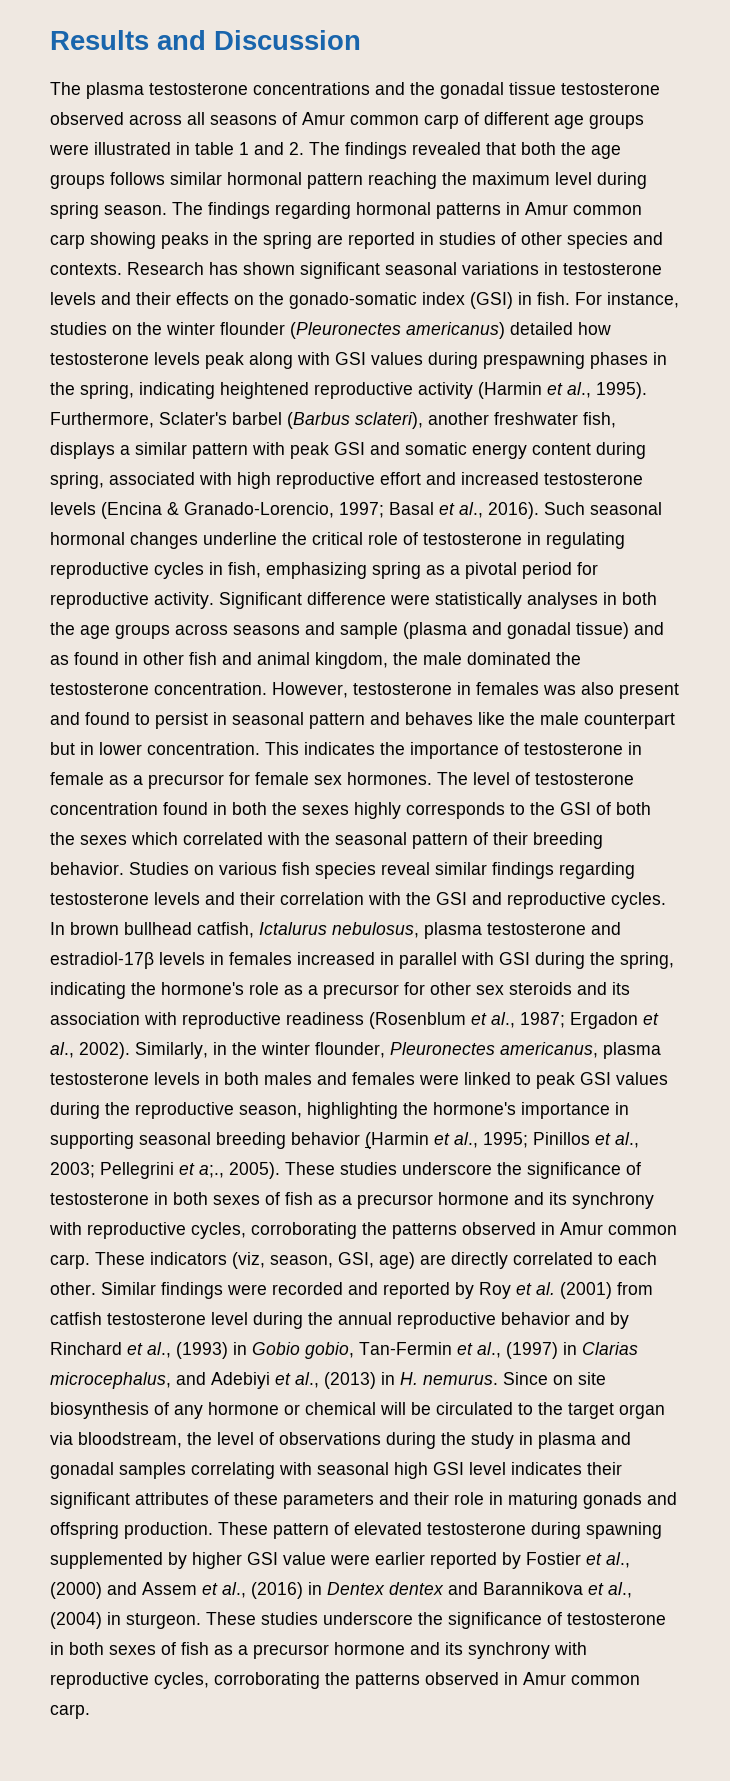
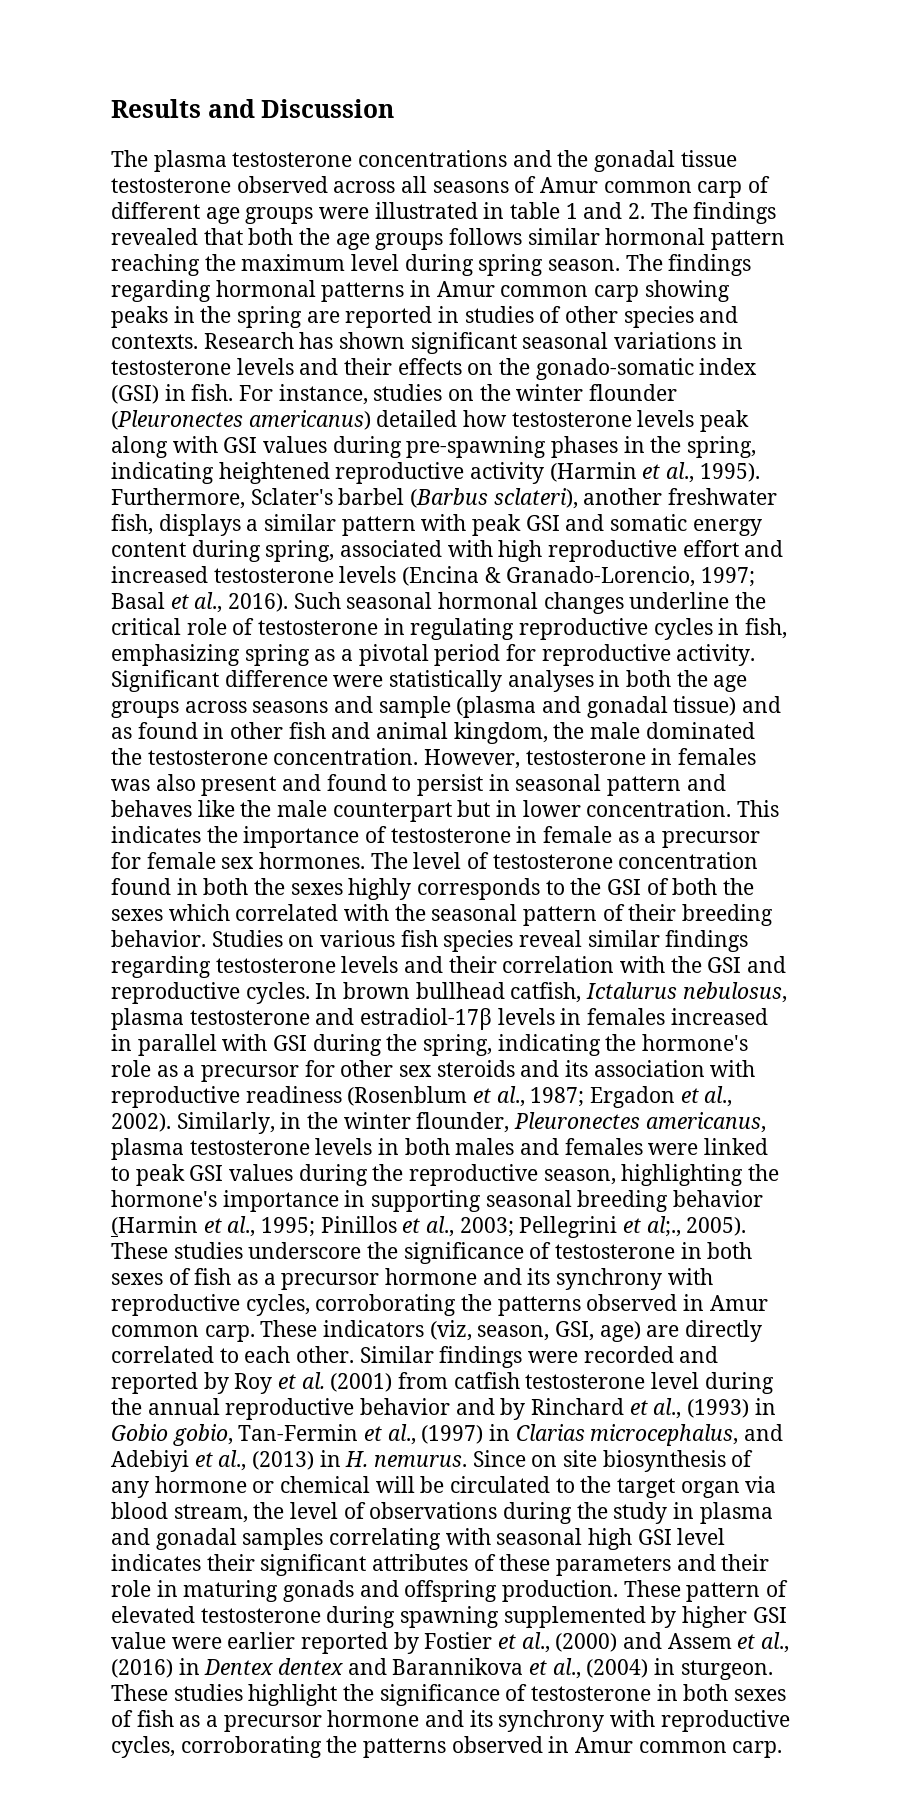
[483,352,585,369] prespawning -> [406,436,547,458] pre-spawning
[199,1165,224,1178] a;., -> [646,1216,681,1237] al;.,
[78,1432,182,1448] bloodstream, -> [111,1502,248,1523] blood stream,
[323,1612,413,1625] underscore -> [248,1684,338,1706] highlight

